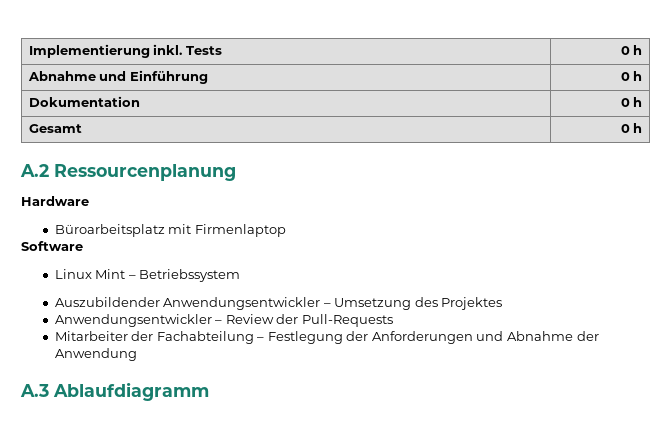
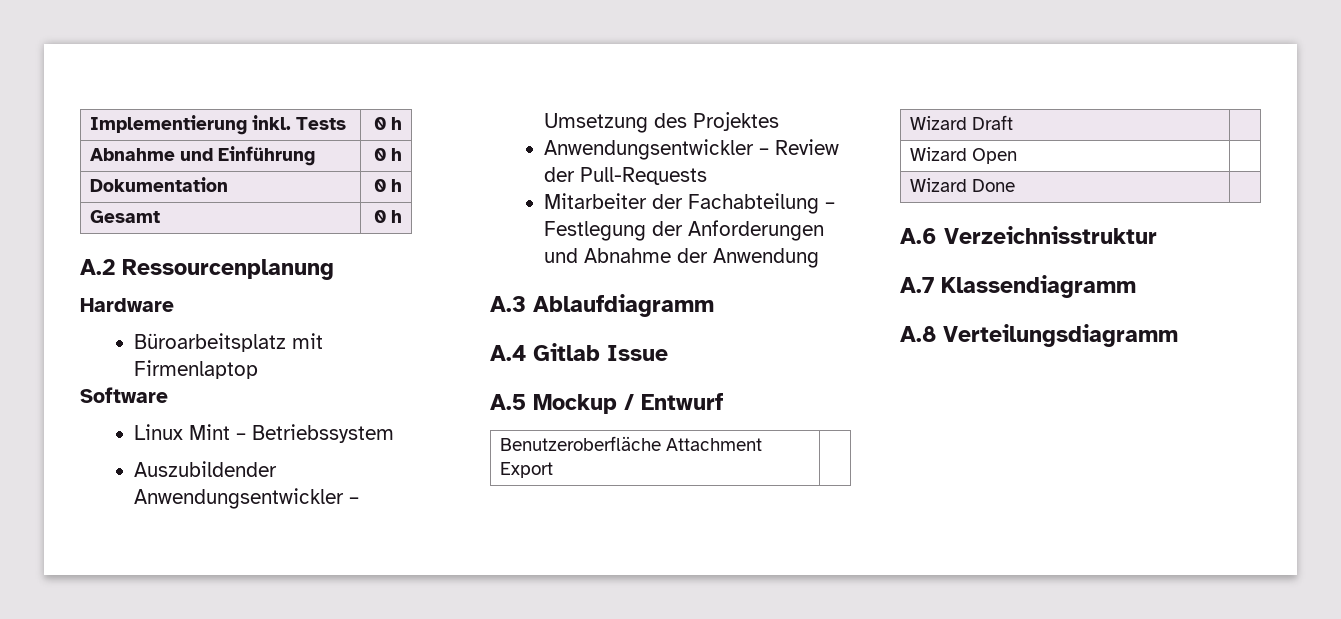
(209, 391) none -> [490,343,668,361] [490,393,723,414] [500,436,763,451] [500,462,554,478] [910,115,1014,130] [910,147,1018,164] [910,178,1016,192] [900,226,1157,244] [900,275,1136,298] [900,324,1178,347] // A.4 Gitlab Issue // A.5 Mockup / Entwurf // Benutzeroberfläche Attachment Export | // Wizard Draft | // Wizard Open | // Wizard Done | // A.6 Verzeichnisstruktur // A.7 Klassendiagramm // A.8 Verteilungsdiagramm

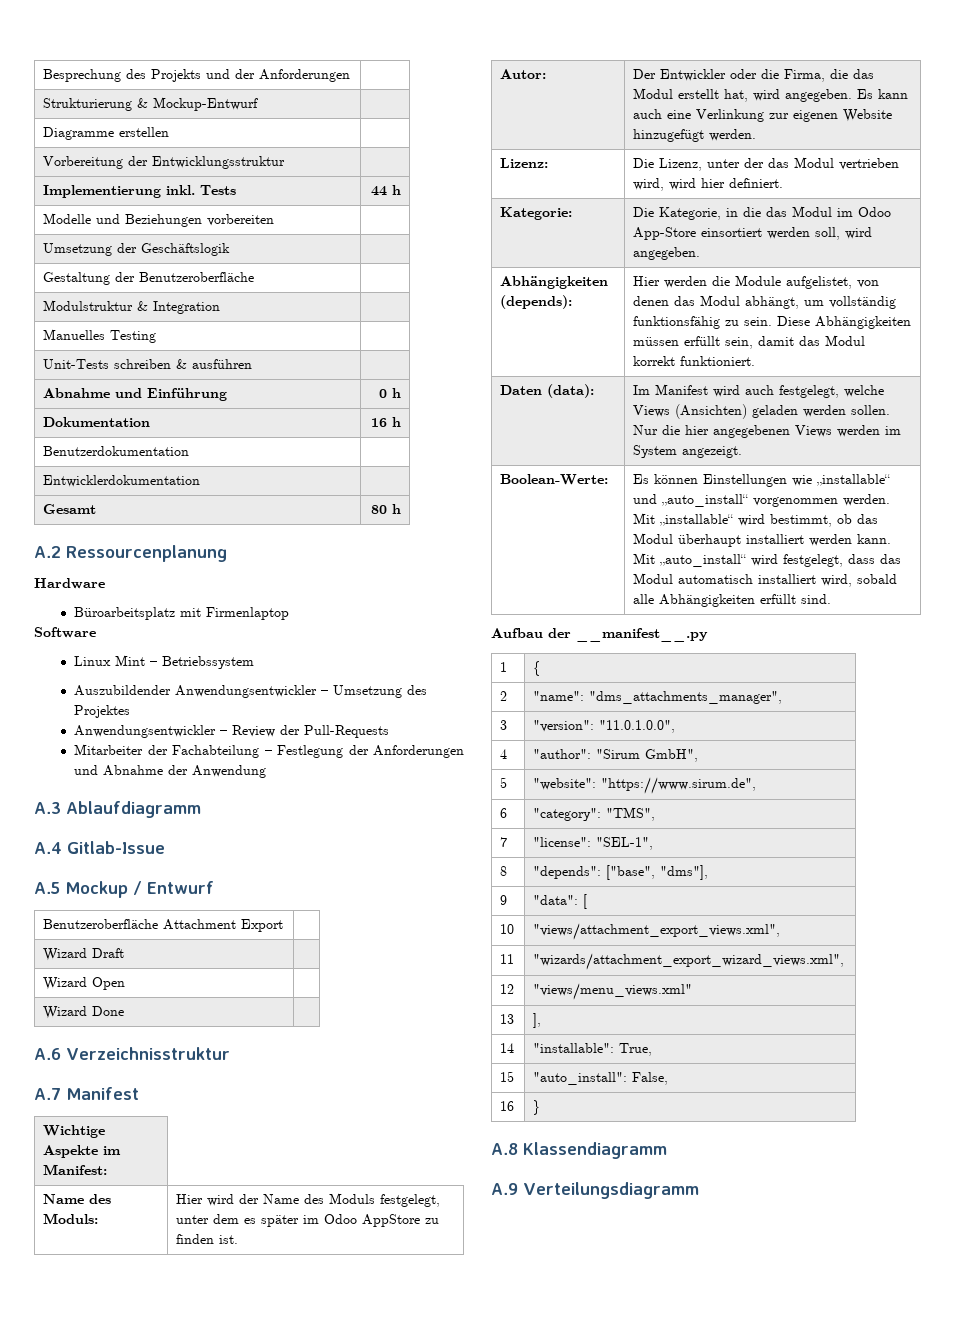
(90, 125) none -> [43,69,351,82] [43,97,259,111] [43,127,170,140] [43,156,286,169] Besprechung des Projekts und der Anforderungen | // Strukturierung & Mockup-Entwurf | // Diagramme erstellen | // Vorbereitung der Entwicklungsstruktur | //
[373,117,402,130] 0 h -> [370,185,401,196] [43,213,275,227] [43,243,231,256] [43,272,255,285] [43,300,221,314] [43,329,157,343] [43,359,253,369] 44 h // Modelle und Beziehungen vorbereiten | // Umsetzung der Geschäftslogik | // Gestaltung der Benutzeroberfläche | // Modulstruktur & Integration | // Manuelles Testing | // Unit-Tests schreiben & ausführen |
[373,179,402,192] 0 h -> [370,417,401,427] [43,446,190,456] [43,475,201,487] 16 h // Benutzerdokumentation | // Entwicklerdokumentation |
[373,210,386,223] 0 -> [370,505,387,514] 80
[533,343,668,361] Gitlab Issue -> [67,841,165,854] Gitlab-Issue
(934, 285) none -> [66,1087,139,1100] [43,1125,106,1138] [43,1145,122,1158] [43,1164,108,1175] [43,1194,112,1204] [43,1213,99,1224] [176,1193,441,1207] [176,1214,440,1227] [176,1234,239,1244] [500,69,547,79] [633,69,875,82] [633,88,909,102] [633,109,893,122] [633,129,757,142] [500,158,549,168] [633,157,900,171] [633,178,784,191] [500,207,573,220] [633,206,892,220] [633,227,873,240] [633,247,701,260] [500,276,609,289] [500,295,573,309] [633,275,880,289] [633,295,897,309] [633,316,912,329] [633,335,866,349] [633,356,756,366] [500,384,595,398] [633,384,885,398] [633,404,891,419] [633,425,902,438] [633,445,743,458] [500,474,609,485] [633,474,891,487] [633,494,891,507] [633,513,879,527] [633,533,892,547] [633,553,902,567] [633,573,898,587] [633,594,832,607] [491,628,708,642] [500,662,508,672] [533,661,541,676] [500,691,508,701] [533,691,783,704] [500,720,508,730] [533,720,676,733] [500,749,508,759] [533,749,699,762] [500,777,508,788] [533,777,757,794] [500,808,508,818] [533,807,656,821] [500,837,508,847] [533,837,654,850] [500,866,508,876] [533,865,709,880] [500,895,508,905] [533,894,588,909] [500,924,515,934] [533,923,781,940] [500,954,515,964] [533,953,845,970] [500,984,515,994] [533,983,693,1000] [500,1014,515,1024] [533,1013,542,1028] [500,1043,515,1053] [533,1043,653,1056] [500,1071,515,1082] [533,1072,669,1085] [500,1101,515,1111] [533,1100,541,1115] [491,1143,518,1155] Manifest // Wichtige Aspekte im Manifest: // Name des Moduls: | Hier wird der Name des Moduls festgelegt, unter dem es später im Odoo AppStore zu finden ist. // Autor: | Der Entwickler oder die Firma, die das Modul erstellt hat, wird angegeben. Es kann auch eine Verlinkung zur eigenen Website hinzugefügt werden. // Lizenz: | Die Lizenz, unter der das Modul vertrieben wird, wird hier definiert. // Kategorie: | Die Kategorie, in die das Modul im Odoo App-Store einsortiert werden soll, wird angegeben. // Abhängigkeiten (depends): | Hier werden die Module aufgelistet, von denen das Modul abhängt, um vollständig funktionsfähig zu sein. Diese Abhängigkeiten müssen erfüllt sein, damit das Modul korrekt funktioniert. // Daten (data): | Im Manifest wird auch festgelegt, welche Views (Ansichten) geladen werden sollen. Nur die hier angegebenen Views werden im System angezeigt. // Boolean-Werte: | Es können Einstellungen wie „installable“ und „auto_install“ vorgenommen werden. Mit „installable“ wird bestimmt, ob das Modul überhaupt installiert werden kann. Mit „auto_install“ wird festgelegt, dass das Modul automatisch installiert wird, sobald alle Abhängigkeiten erfüllt sind. // Aufbau der __manifest__.py // 1 | { // 2 | "name": "dms_attachments_manager", // 3 | "version": "11.0.1.0.0", // 4 | "author": "Sirum GmbH", // 5 | "website": "https://www.sirum.de", // 6 | "category": "TMS", // 7 | "license": "SEL-1", // 8 | "depends": ["base", "dms"], // 9 | "data": [ // 10 | "views/attachment_export_views.xml", // 11 | "wizards/attachment_export_wizard_views.xml", // 12 | "views/menu_views.xml" // 13 | ], // 14 | "installable": True, // 15 | "auto_install": False, // 16 | } // A.8
[900,326,936,342] A.8 -> [491,1183,518,1195] A.9

